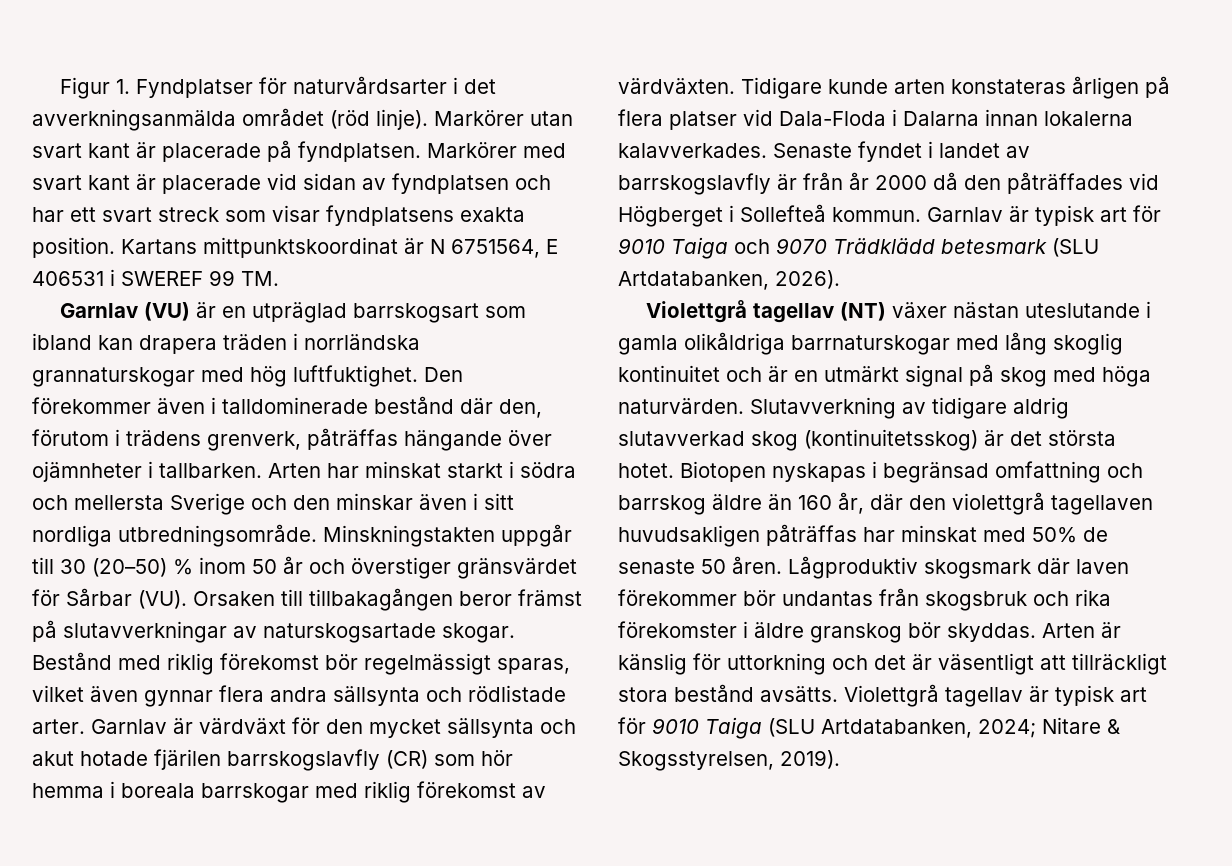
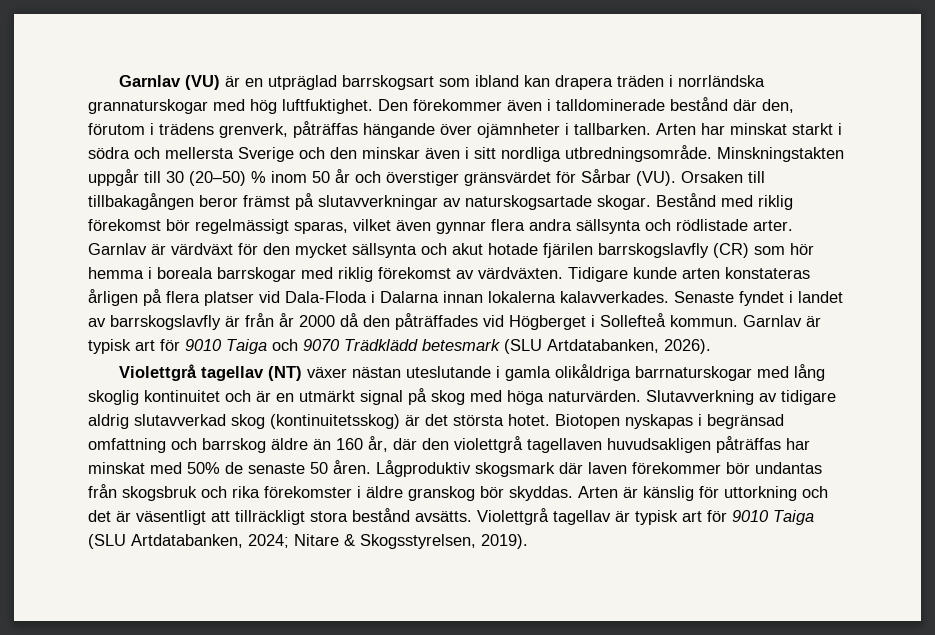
[59,76,496,99] [32,108,573,131] [32,140,566,162] [32,173,551,194] [32,205,525,226] [32,237,558,258] [32,269,279,286] Figur 1. Fyndplatser för naturvårdsarter i det avverkningsanmälda området (röd linje). Markörer utan svart kant är placerade på fyndplatsen. Markörer med svart kant är placerade vid sidan av fyndplatsen och har ett svart streck som visar fyndplatsens exakta position. Kartans mittpunktskoordinat är N 6751564, E 406531 i SWEREF 99 TM. // -> (118, 81) none

